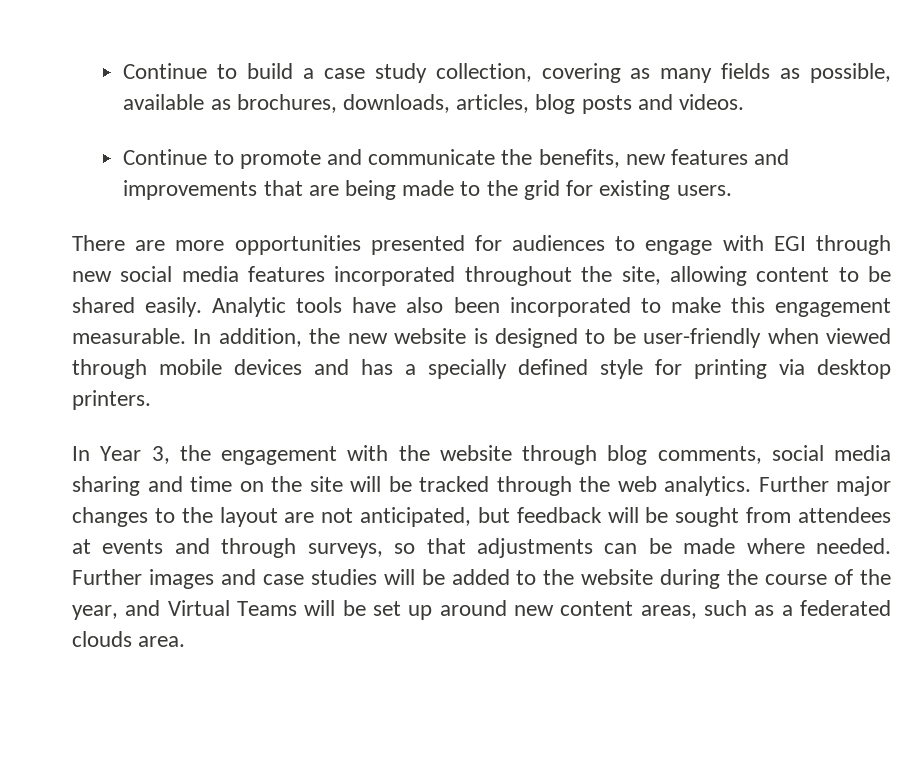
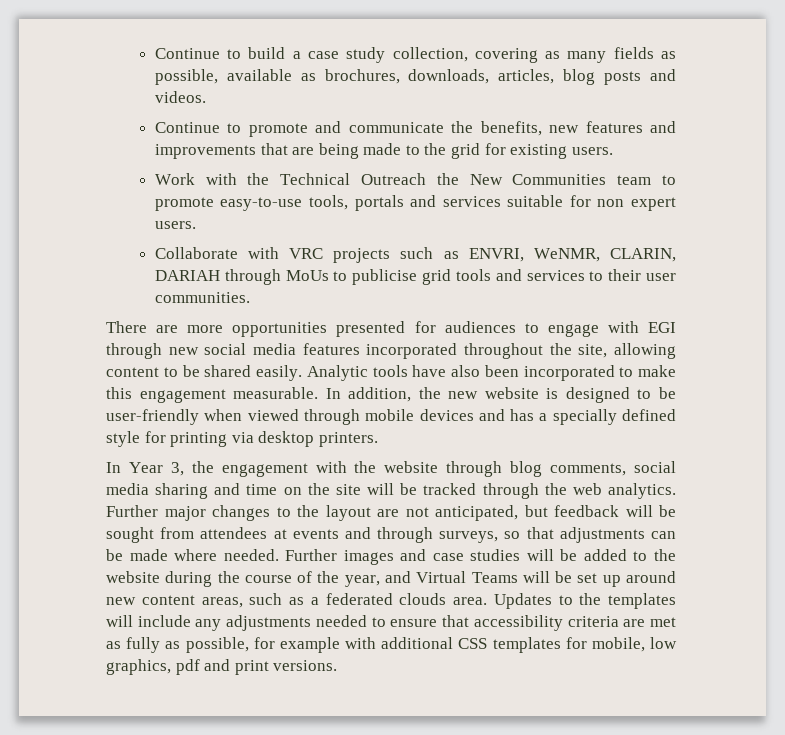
(732, 190) none -> [154,173,676,185] [154,195,677,211] [154,221,196,229] [154,247,676,263] [154,269,676,285] [154,292,250,303] // Work with the Technical Outreach the New Communities team to promote easy-to-use tools, portals and services suitable for non expert users. // Collaborate with VRC projects such as ENVRI, WeNMR, CLARIN, DARIAH through MoUs to publicise grid tools and services to their user communities.
(186, 641) none -> [493,593,676,609] [106,615,677,631] [106,637,678,653] [106,659,338,675] Updates to the templates will include any adjustments needed to ensure that accessibility criteria are met as fully as possible, for example with additional CSS templates for mobile, low graphics, pdf and print versions.

